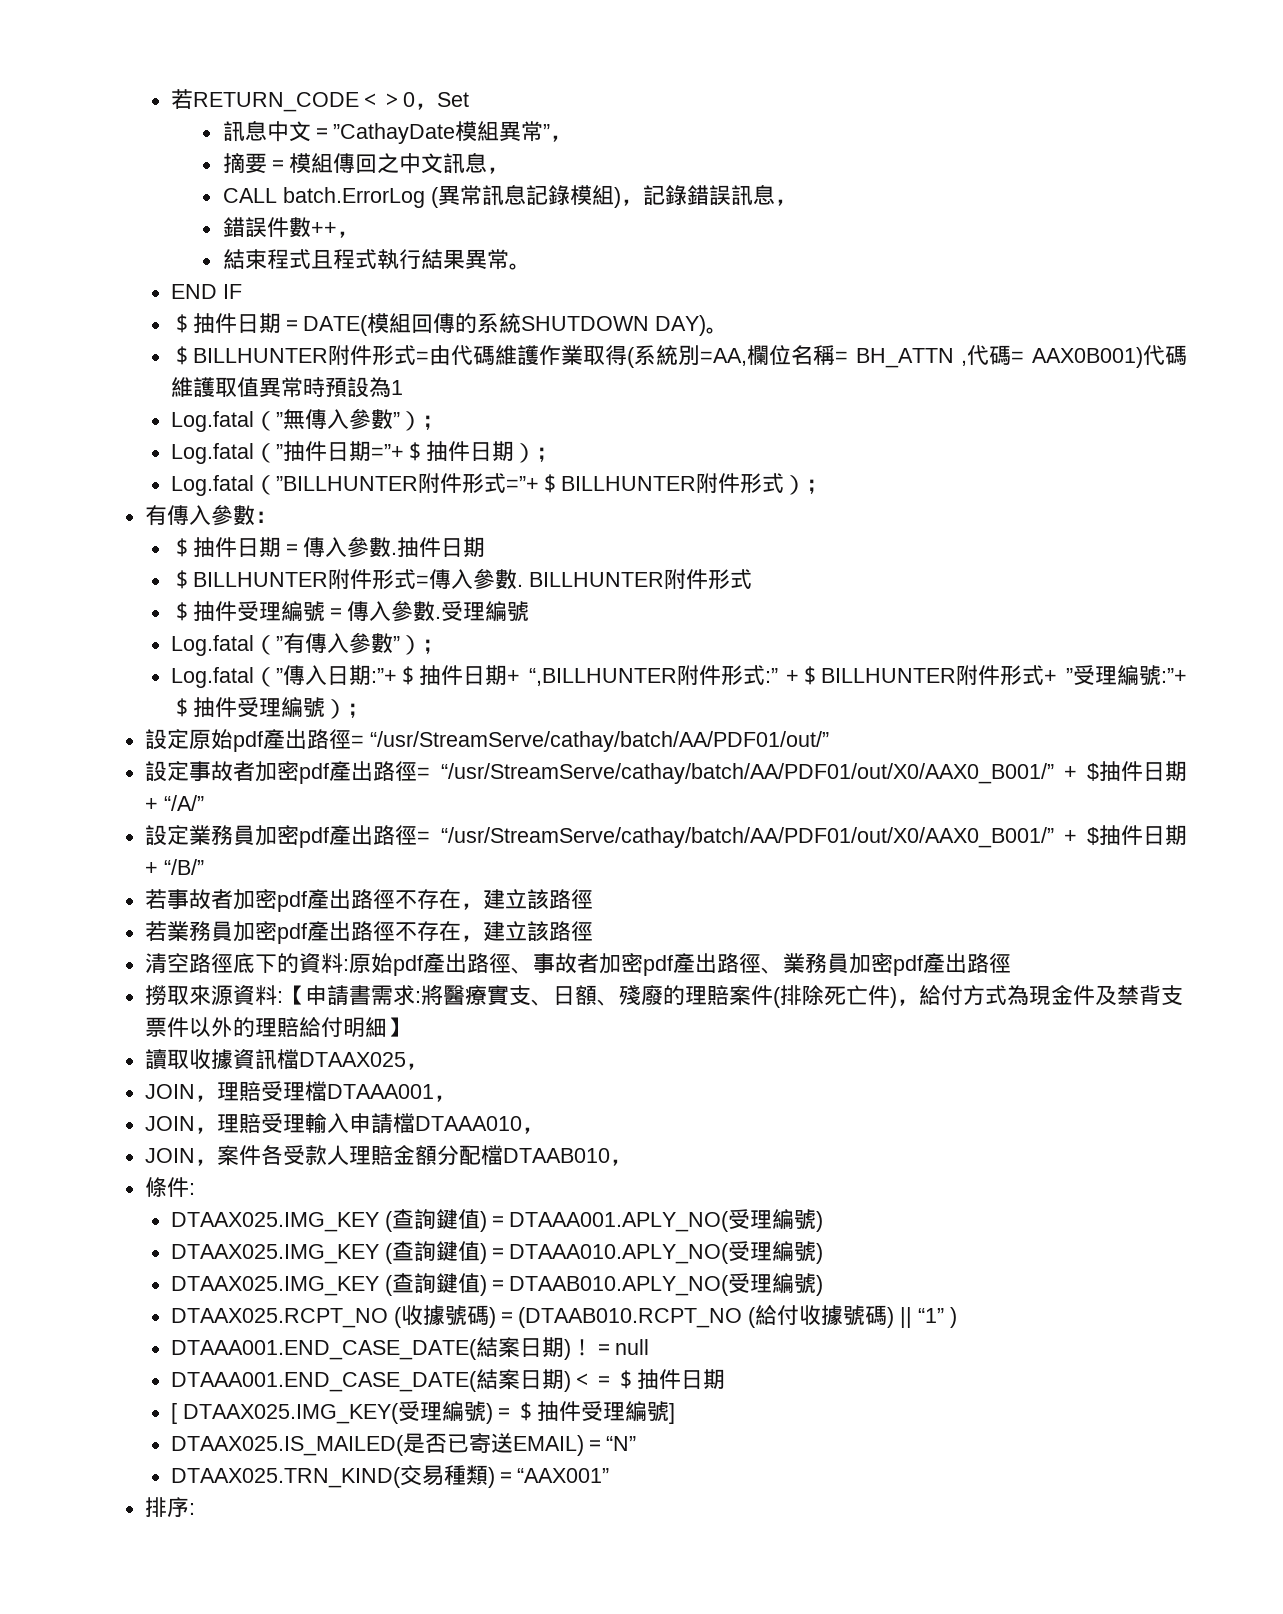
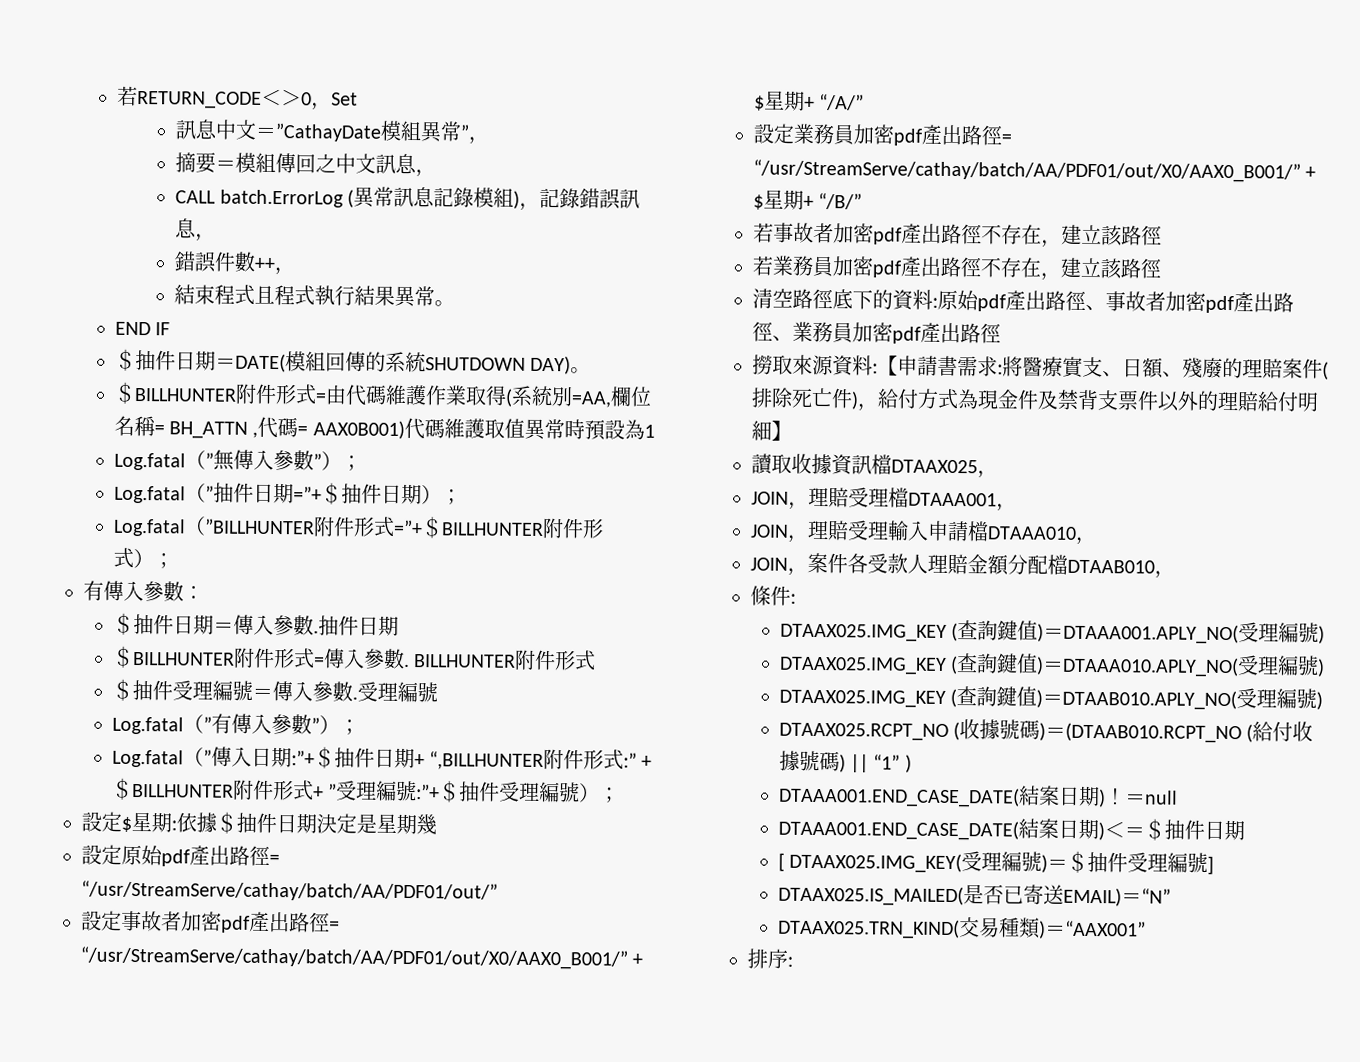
(370, 710) none -> [80,811,437,835] // 設定$星期:依據＄抽件日期決定是星期幾
[1099,761,1165,781] 抽件日 -> [763,90,785,110] 星
[1099,825,1165,845] 抽件日 -> [762,189,784,209] 星

